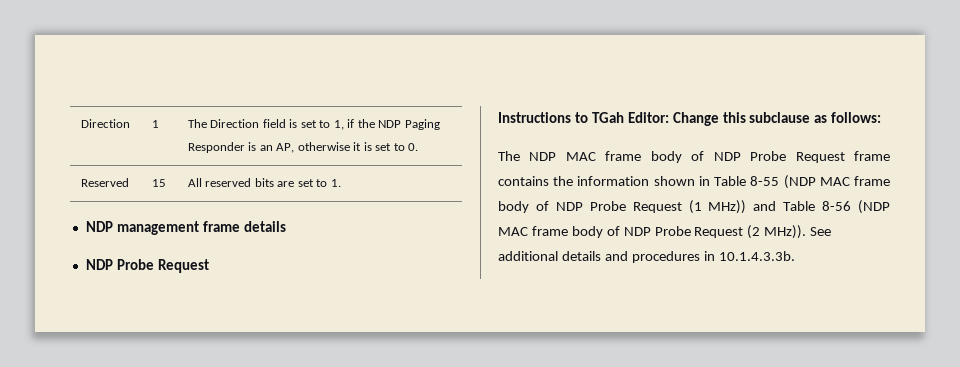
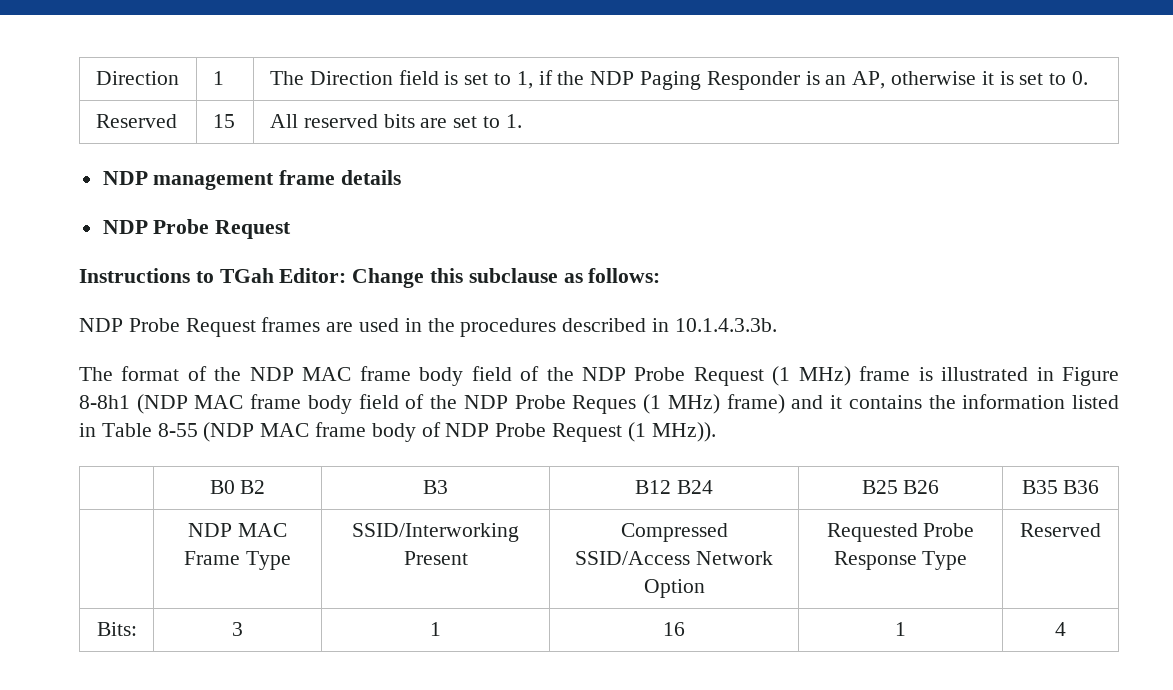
[498,151,890,163] The NDP MAC frame body of NDP Probe Request frame -> [79,317,777,337] [79,366,1120,386] [79,394,843,414] NDP Probe Request frames are used in the procedures described in 10.1.4.3.3b. // The format of the NDP MAC frame body field of the NDP Probe Request (1 MHz) frame is illustrated in Figure 8-8h1 (NDP MAC frame body field of the NDP Probe Reques (1 MHz) frame) and it
[653,176,695,186] shown -> [1071,395,1119,409] listed
[708,200,890,214] [498,225,832,239] [498,251,795,263] MHz)) and Table 8-56 (NDP MAC frame body of NDP Probe Request (2 MHz)). See additional details and procedures in 10.1.4.3.3b. -> [651,422,716,442] [209,480,266,494] [423,480,448,494] [635,480,713,494] [861,480,940,494] [1021,480,1100,494] [188,523,287,537] [184,551,291,570] [352,523,519,542] [403,551,468,565] [620,523,728,542] [575,551,773,565] [643,579,705,598] [826,523,975,542] [833,551,968,570] [1020,523,1101,537] [96,622,137,636] [232,622,243,636] [430,622,441,636] [663,622,685,636] [895,622,906,636] [1055,622,1066,636] MHz)). // | B0 B2 | B3 | B12 B24 | B25 B26 | B35 B36 // | NDP MAC Frame Type | SSID/Interworking Present | Compressed SSID/Access Network Option | Requested Probe Response Type | Reserved // Bits: | 3 | 1 | 16 | 1 | 4

